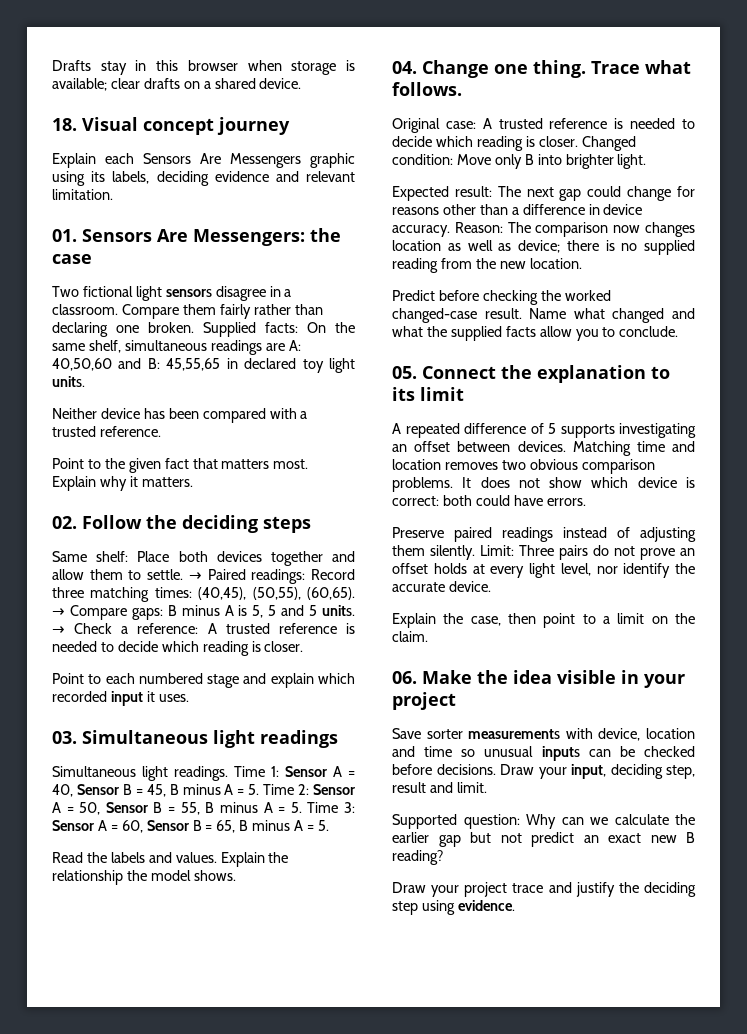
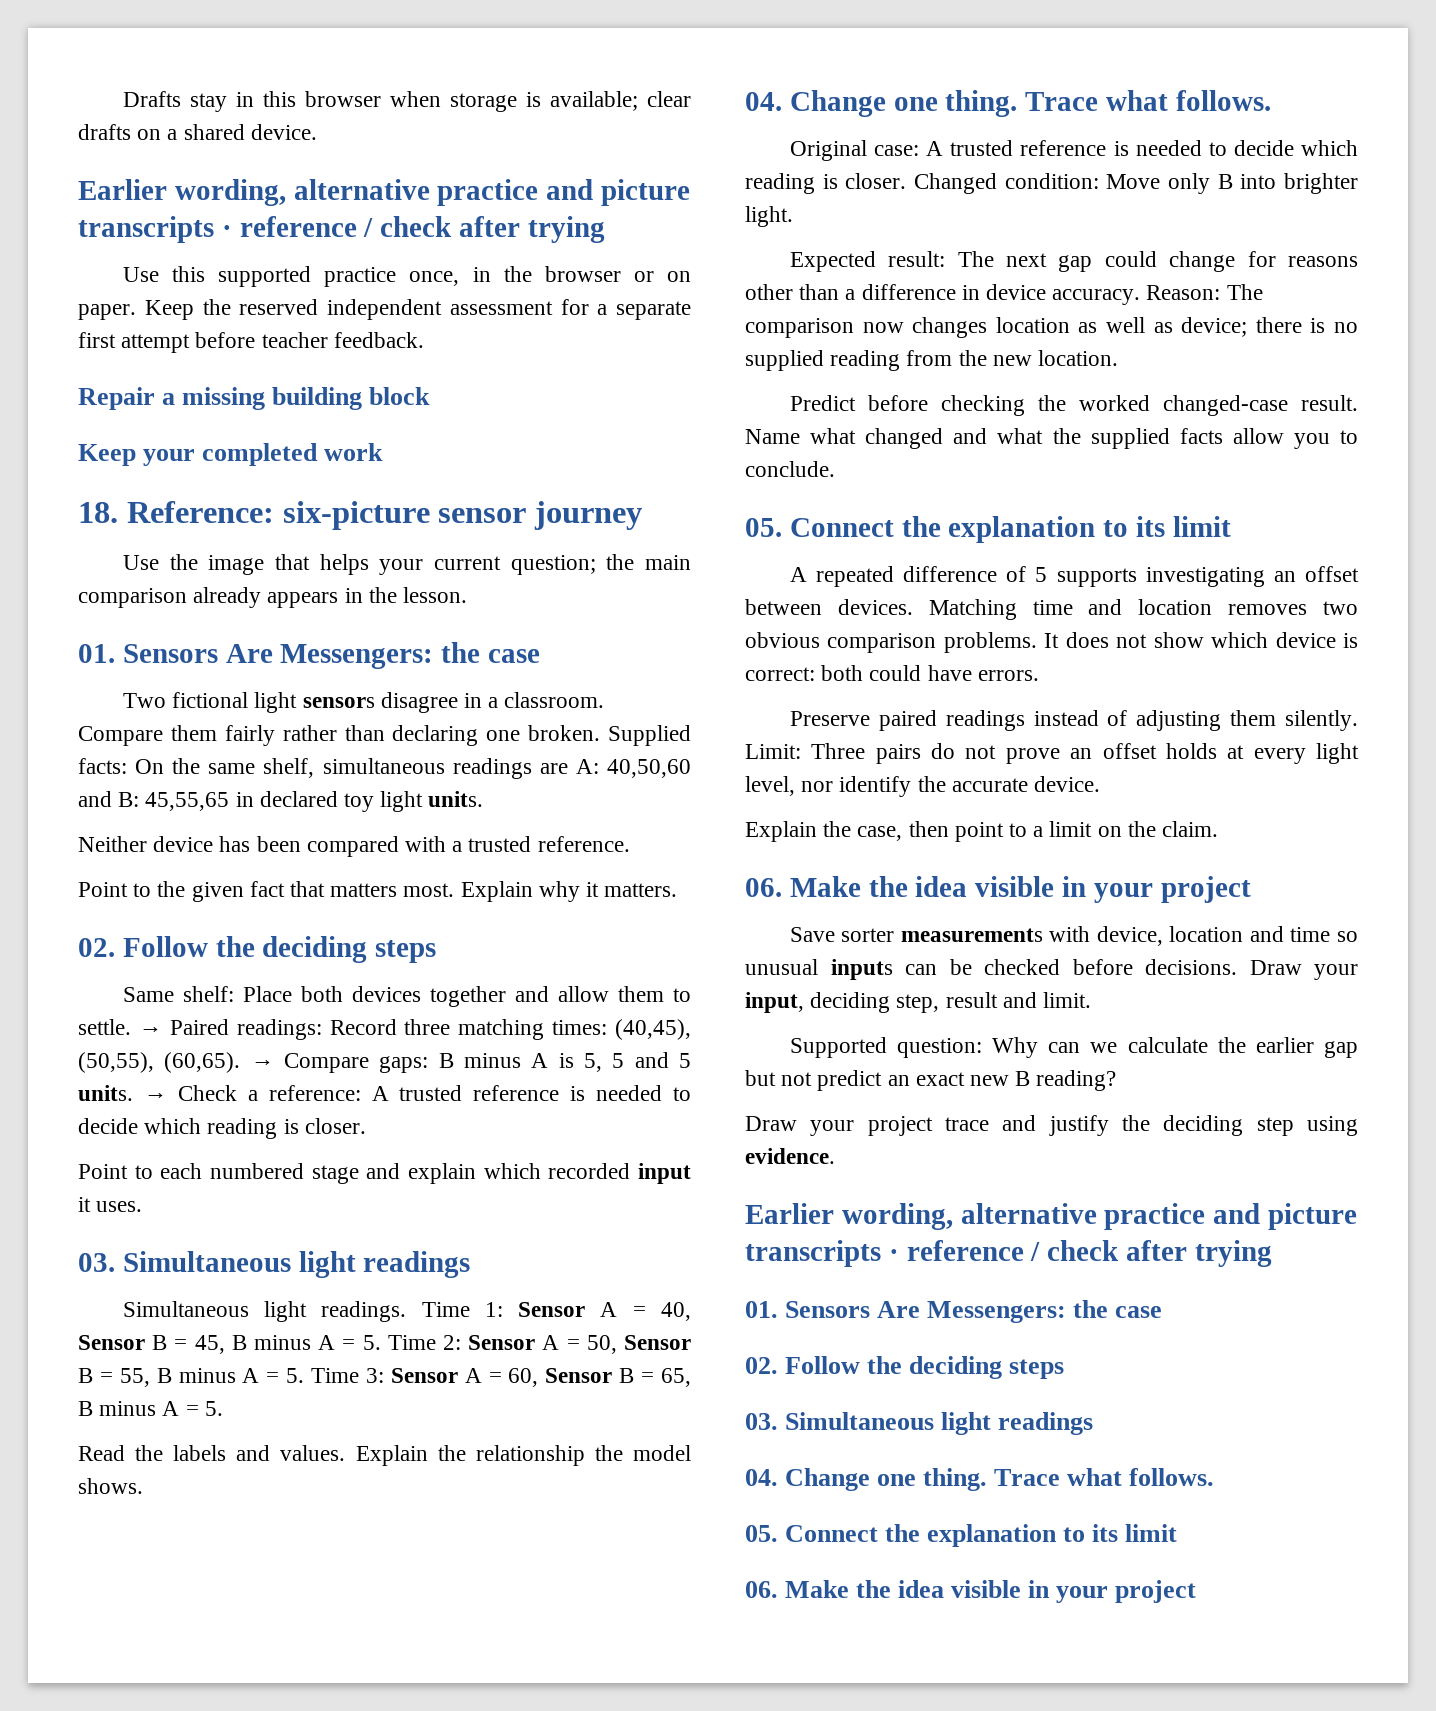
[52,117,290,135] [52,153,355,168] [52,171,355,186] [52,189,113,200] 18. Visual concept journey // Explain each Sensors Are Messengers graphic using its labels, deciding evidence and relevant limitation. -> [78,179,691,206] [78,216,605,243] [122,266,691,287] [78,299,691,320] [78,332,424,353] [78,387,431,410] [78,443,384,466] [78,501,643,530] [122,554,691,575] [78,587,468,608] Earlier wording, alternative practice and picture transcripts · reference / check after trying // Use this supported practice once, in the browser or on paper. Keep the reserved independent assessment for a separate first attempt before teacher feedback. // Repair a missing building block // Keep your completed work // 18. Reference: six-picture sensor journey // Use the image that helps your current question; the main comparison already appears in the lesson.
(515, 905) none -> [745,1203,1358,1230] [745,1240,1272,1267] [745,1300,1163,1323] [745,1356,1065,1379] [745,1412,1094,1435] [745,1468,1215,1491] [745,1524,1178,1547] [745,1580,1197,1603] // Earlier wording, alternative practice and picture transcripts · reference / check after trying // 01. Sensors Are Messengers: the case // 02. Follow the deciding steps // 03. Simultaneous light readings // 04. Change one thing. Trace what follows. // 05. Connect the explanation to its limit // 06. Make the idea visible in your project

